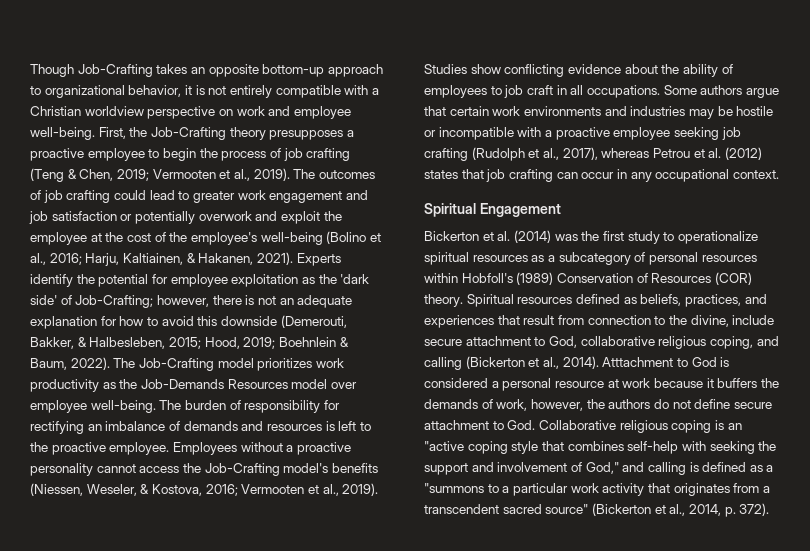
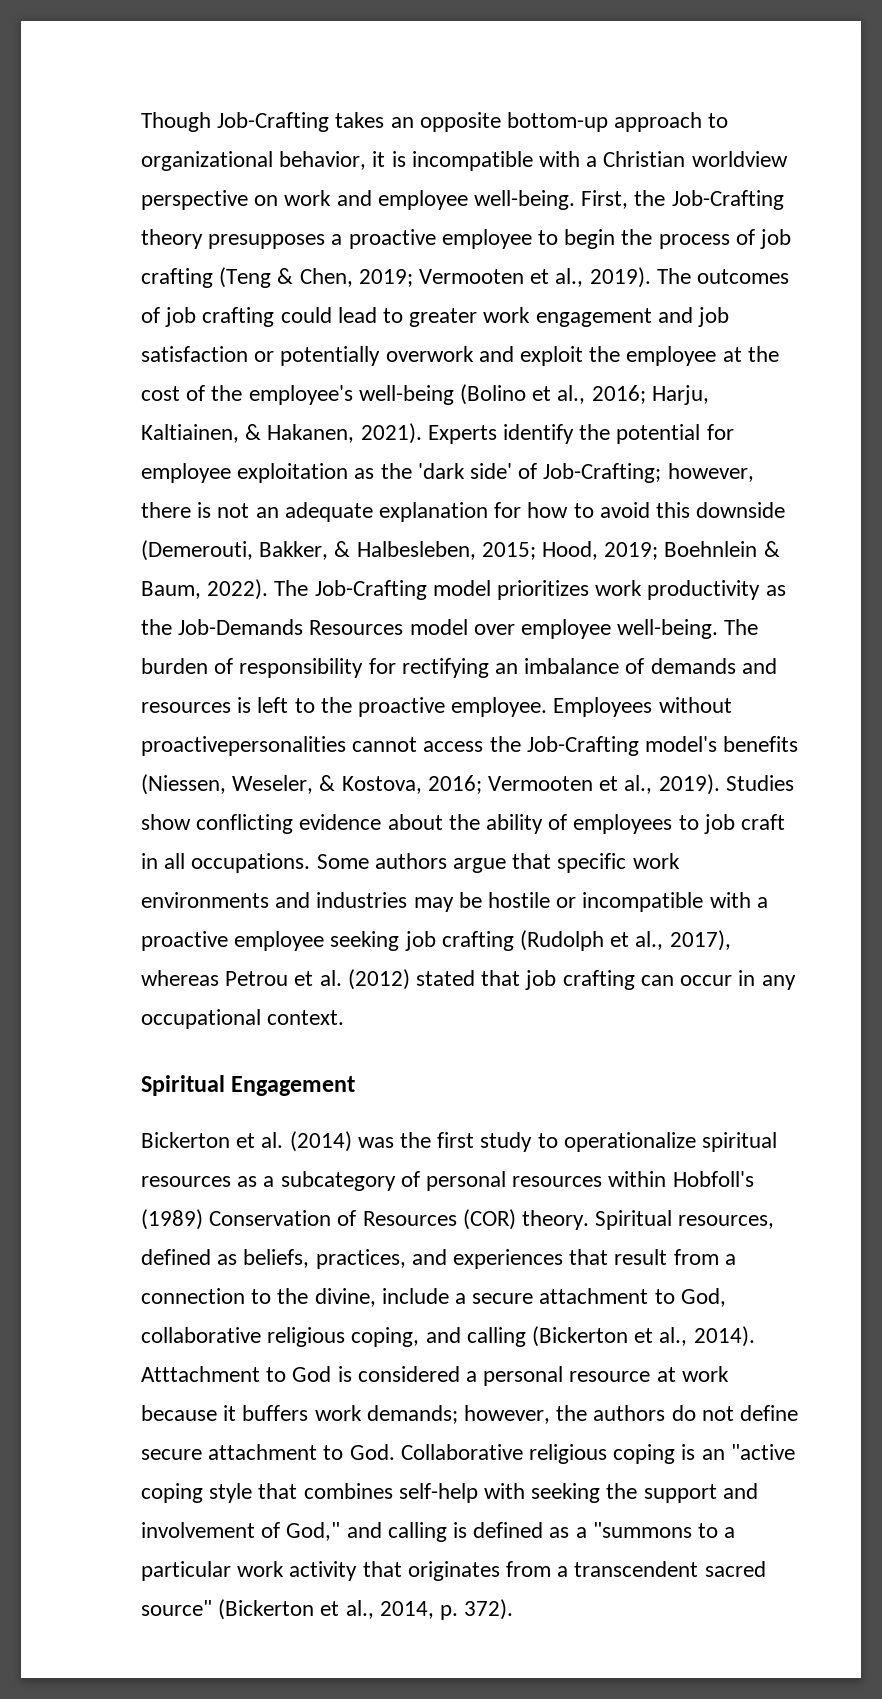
[208,85,341,98] not entirely compatible -> [411,151,533,171] incompatible
[286,442,351,455] [30,463,93,476] a proactive personality -> [141,736,346,756] proactivepersonalities
[449,106,489,116] certain -> [557,853,627,873] specific
[424,170,458,179] states -> [416,970,476,986] stated
[517,297,573,304] resources -> [678,1215,775,1229] resources,
(584, 320) none -> [724,1254,736,1265] a
(775, 320) none -> [455,1293,467,1304] a
[760,378,779,388] [424,399,528,411] the demands of work, -> [314,1405,458,1424] work demands;

